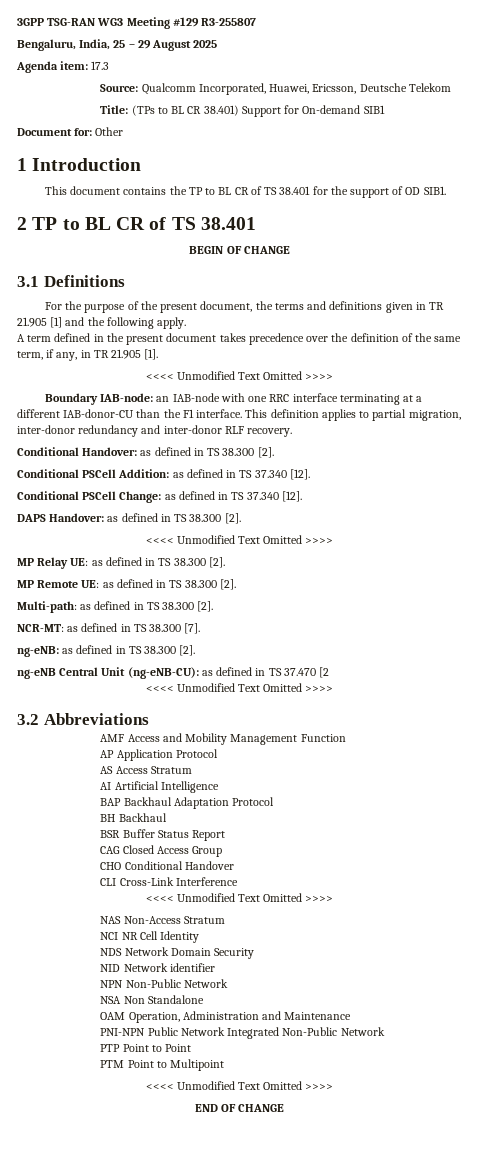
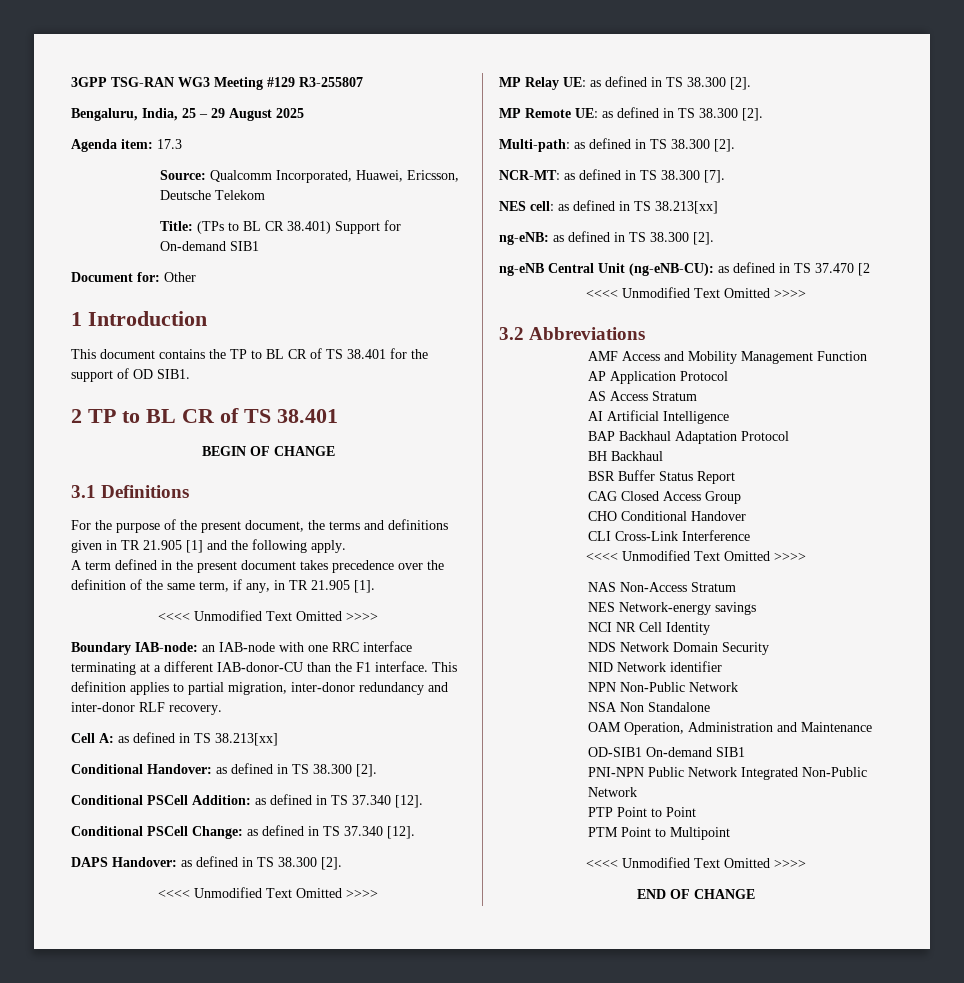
(293, 432) none -> [71,732,278,746] // Cell A: as defined in TS 38.213[xx]
(201, 628) none -> [499,200,718,214] // NES cell: as defined in TS 38.213[xx]
(225, 920) none -> [587,602,756,615] // NES Network-energy savings
(352, 1016) none -> [587,747,745,757] // OD-SIB1 On-demand SIB1

